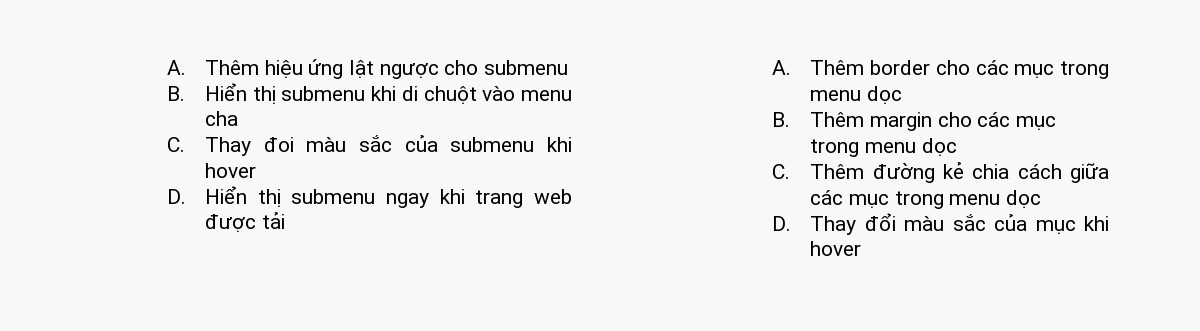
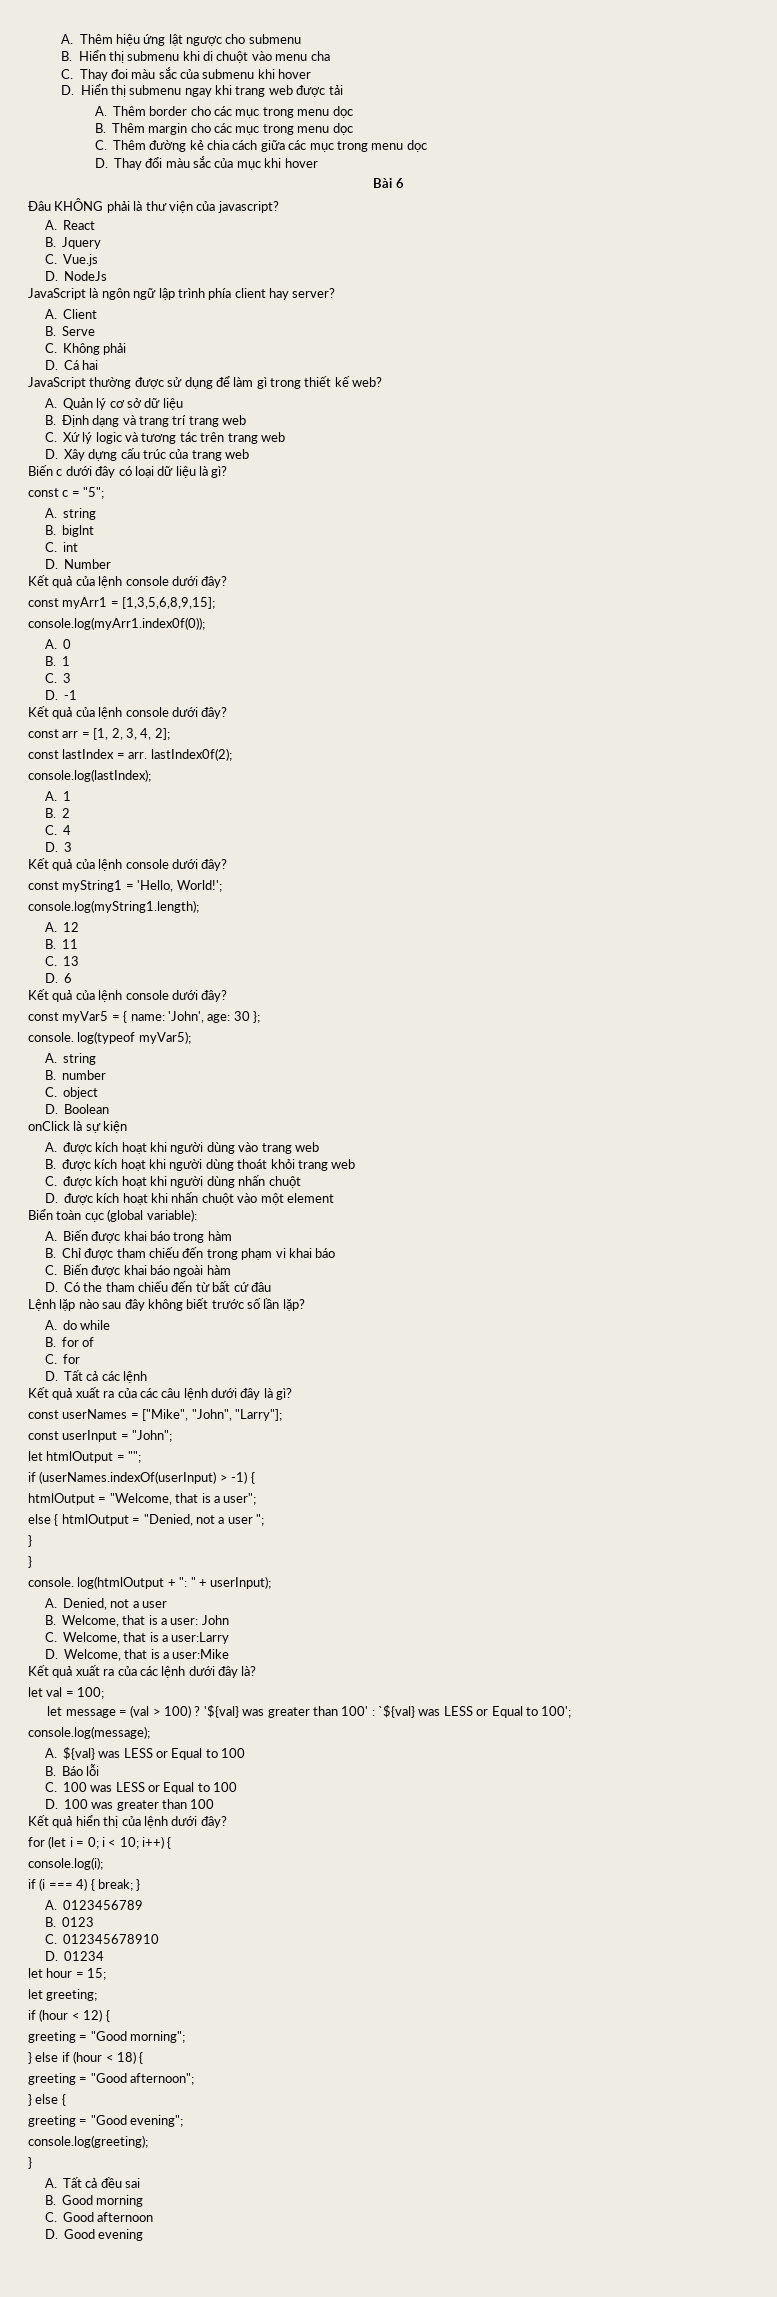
(862, 248) none -> [373,178,404,188] [28,198,279,213] [44,220,95,230] [44,237,101,249] [44,254,98,266] [44,271,107,281] [28,288,336,300] [44,309,97,319] [44,326,95,336] [44,343,127,355] [44,360,99,370] [28,376,383,389] [44,398,183,410] [44,415,247,427] [44,432,285,444] [44,448,250,461] [28,465,228,478] [28,487,105,499] [44,508,96,520] [44,525,94,537] [44,542,78,552] [44,559,111,569] [28,575,228,588] [28,597,216,609] [28,617,205,630] [44,639,71,649] [44,656,70,666] [44,673,71,683] [44,690,77,700] [28,706,228,719] [28,728,170,740] [28,748,232,761] [28,769,151,782] [44,791,71,801] [44,808,70,818] [44,825,71,835] [44,842,72,852] [28,858,228,871] [28,880,222,892] [28,900,199,913] [44,922,79,932] [44,939,78,949] [44,956,79,966] [44,973,72,983] [28,989,228,1002] [28,1011,260,1023] [28,1031,191,1044] [44,1053,96,1065] [44,1070,106,1080] [44,1087,98,1099] [44,1104,109,1114] [28,1121,128,1133] [44,1142,319,1154] [44,1159,356,1171] [44,1175,301,1188] [44,1192,334,1205] [28,1209,197,1222] [44,1230,232,1243] [44,1247,336,1260] [44,1264,231,1277] [44,1281,271,1292] [28,1298,305,1311] [44,1320,111,1330] [44,1337,95,1347] [44,1354,80,1364] [44,1370,148,1383] [28,1387,293,1400] [28,1409,282,1421] [28,1430,173,1442] [28,1451,142,1463] [28,1471,255,1484] [28,1493,257,1505] [28,1514,264,1526] [28,1535,32,1547] [28,1556,32,1568] [28,1576,272,1589] [44,1598,168,1610] [44,1615,229,1627] [44,1632,230,1644] [44,1649,230,1661] [28,1665,257,1678] [28,1687,105,1699] [47,1705,572,1718] [28,1726,150,1739] [44,1747,246,1760] [44,1764,100,1776] [44,1782,238,1794] [44,1799,215,1811] [28,1815,227,1828] [28,1836,172,1849] [28,1857,103,1870] [28,1878,141,1891] [44,1900,143,1910] [44,1917,94,1927] [44,1934,159,1944] [44,1951,104,1961] [28,1968,107,1980] [28,1989,98,2001] [28,2009,110,2022] [28,2031,186,2043] [28,2051,144,2064] [28,2073,195,2085] [28,2094,66,2106] [28,2115,184,2127] [28,2135,148,2148] [28,2157,32,2169] [44,2177,141,2188] [44,2195,144,2207] [44,2212,154,2222] [44,2229,144,2241] // Bài 6 // Đâu KHÔNG phải là thư viện của javascript? // A. React // B. Jquery // C. Vue.js // D. NodeJs // JavaScript là ngôn ngữ lập trình phía client hay server? // A. Client // B. Serve // C. Không phải // D. Cá hai // JavaScript thường được sử dụng để làm gì trong thiết kế web? // A. Quản lý cơ sở dữ liệu // B. Định dạng và trang trí trang web // C. Xứ lý logic và tương tác trên trang web // D. Xây dựng cấu trúc của trang web // Biến c dưới đây có loại dữ liệu là gì? // const c = "5"; // A. string // B. biglnt // C. int // D. Number // Kết quả của lệnh console dưới đây? // const myArr1 = [1,3,5,6,8,9,15]; // console.log(myArr1.index0f(0)); // A. 0 // B. 1 // C. 3 // D. -1 // Kết quả của lệnh console dưới đây? // const arr = [1, 2, 3, 4, 2]; // const lastIndex = arr. lastIndex0f(2); // console.log(lastIndex); // A. 1 // B. 2 // C. 4 // D. 3 // Kết quả của lệnh console dưới đây? // const myString1 = 'Hello, World!'; // console.log(myString1.length); // A. 12 // B. 11 // C. 13 // D. 6 // Kết quả của lệnh console dưới đây? // const myVar5 = { name: 'John', age: 30 }; // console. log(typeof myVar5); // A. string // B. number // C. object // D. Boolean // onClick là sự kiện // A. được kích hoạt khi người dùng vào trang web // B. được kích hoạt khi người dùng thoát khỏi trang web // C. được kích hoạt khi người dùng nhấn chuột // D. được kích hoạt khi nhấn chuột vào một element // Biển toàn cục (global variable): // A. Biến được khai báo trong hàm // B. Chỉ được tham chiếu đến trong phạm vi khai báo // C. Biến được khai báo ngoài hàm // D. Có the tham chiếu đến từ bất cứ đâu // Lệnh lặp nào sau đây không biết trước số lần lặp? // A. do while // B. for of // C. for // D. Tất cả các lệnh // Kết quả xuất ra của các câu lệnh dưới đây là gì? // const userNames = ["Mike", "John", "Larry"]; // const userInput = "John"; // let htmlOutput = ""; // if (userNames.indexOf(userInput) > -1) { // htmlOutput = "Welcome, that is a user"; // else { htmlOutput = "Denied, not a user "; // } // } // console. log(htmlOutput + ": " + userInput); // A. Denied, not a user // B. Welcome, that is a user: John // C. Welcome, that is a user:Larry // D. Welcome, that is a user:Mike // Kết quả xuất ra của các lệnh dưới đây là? // let val = 100; // let message = (val > 100) ? '${val} was greater than 100' : `${val} was LESS or Equal to 100'; // console.log(message); // A. ${val} was LESS or Equal to 100 // B. Báo lỗi // C. 100 was LESS or Equal to 100 // D. 100 was greater than 100 // Kết quả hiển thị của lệnh dưới đây? // for (let i = 0; i < 10; i++) { // console.log(i); // if (i === 4) { break; } // A. 0123456789 // B. 0123 // C. 012345678910 // D. 01234 // let hour = 15; // let greeting; // if (hour < 12) { // greeting = "Good morning"; // } else if (hour < 18) { // greeting = "Good afternoon"; // } else { // greeting = "Good evening"; // console.log(greeting); // } // A. Tất cả đều sai // B. Good morning // C. Good afternoon // D. Good evening

